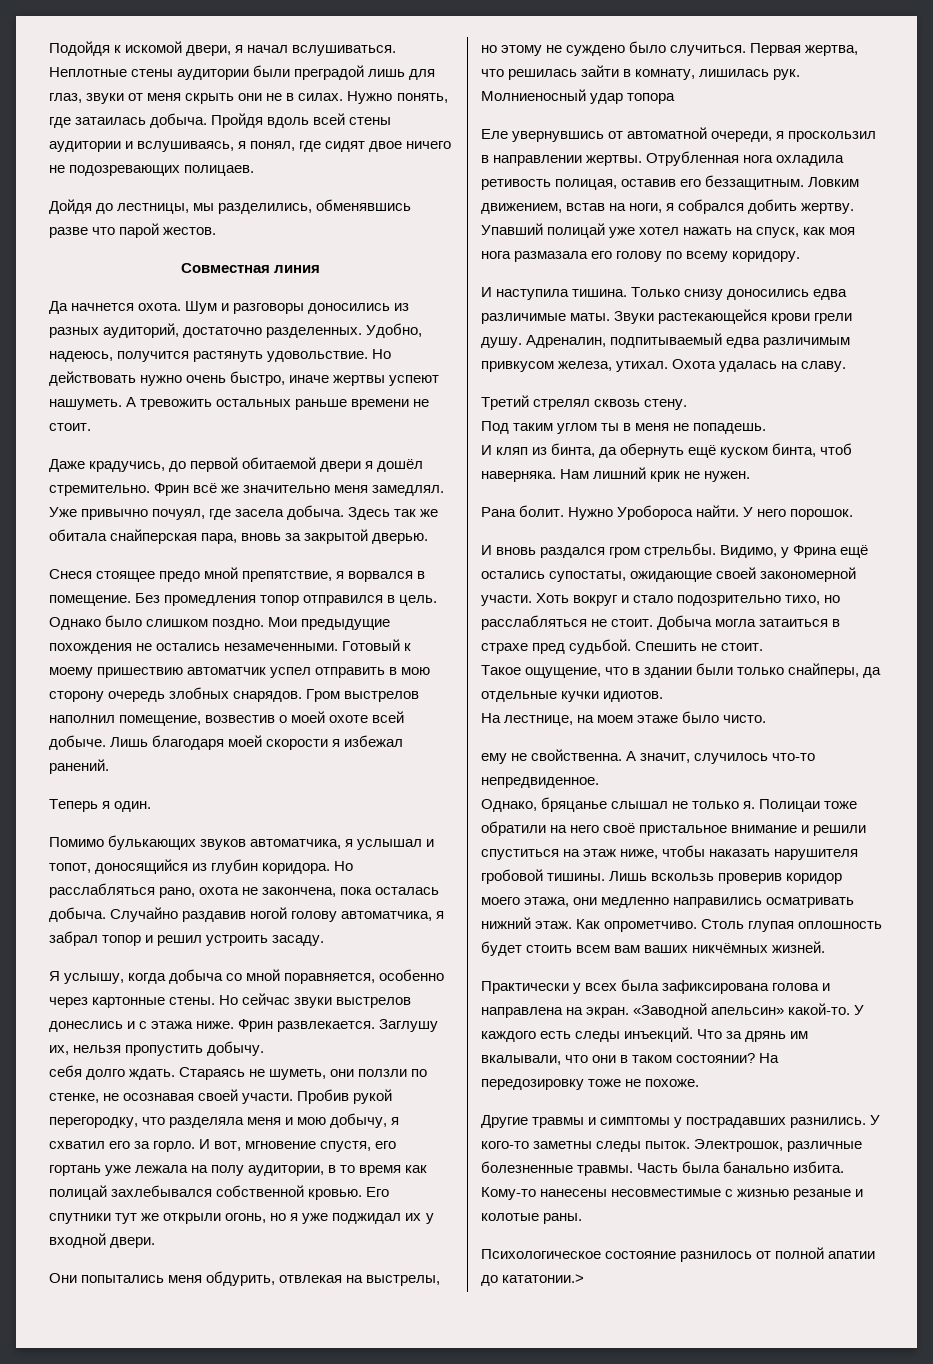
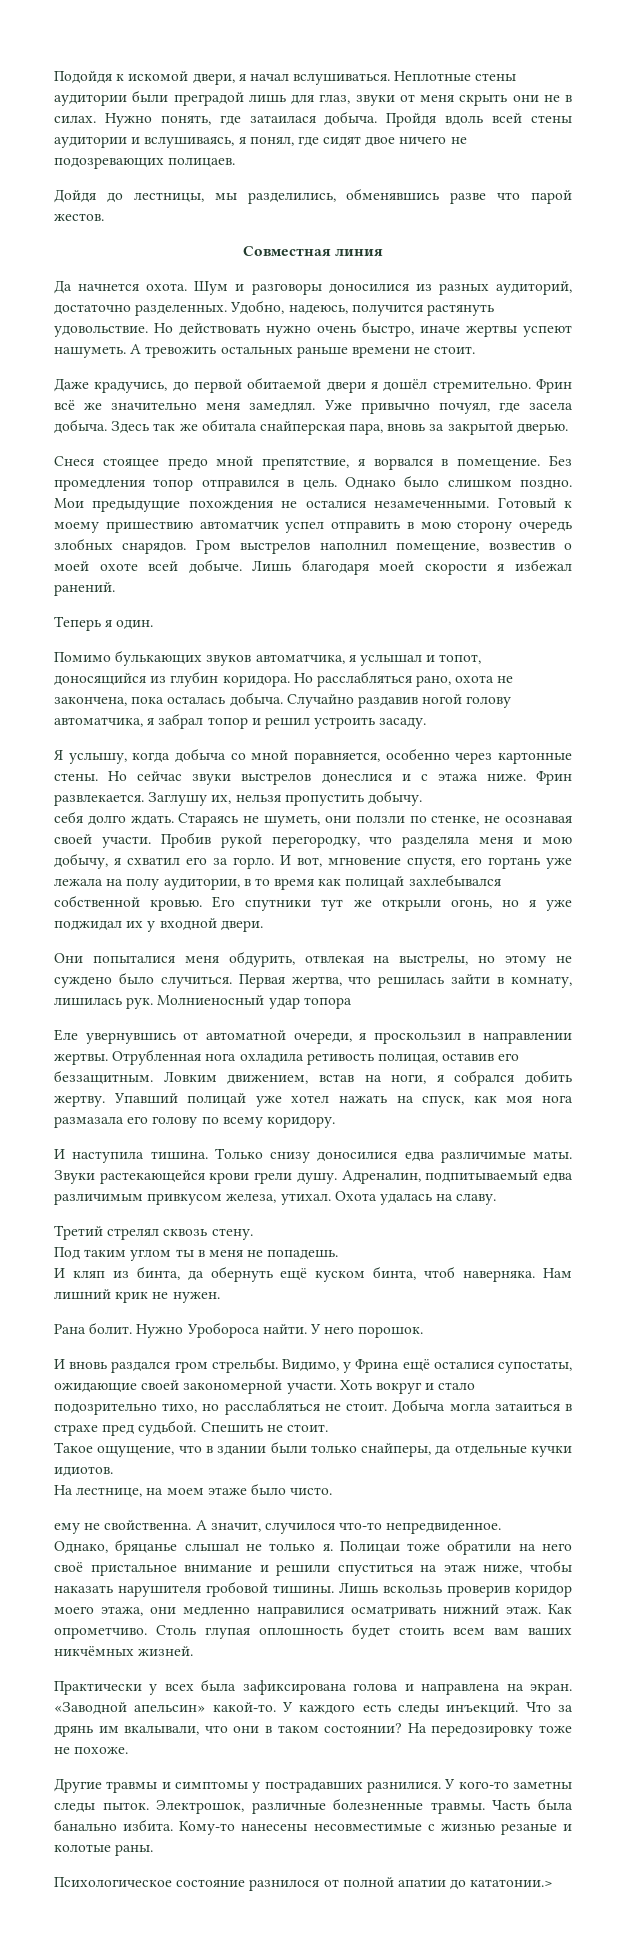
[75,117,147,125] затаилась -> [249,115,316,123] затаилася
[308,303,391,314] доносились -> [328,284,409,294] доносилися
[156,643,221,651] остались -> [305,500,366,508] осталися
[49,1021,123,1032] донеслись -> [321,774,392,784] донеслися
[81,1275,165,1283] попытались -> [92,955,175,963] попыталися
[727,289,810,300] доносились -> [317,1152,398,1162] доносилися
[481,571,545,579] остались -> [433,1361,494,1369] осталися
[694,753,769,764] случилось -> [264,1523,335,1534] случилося
[673,897,763,908] направились -> [257,1606,344,1618] направилися
[790,1117,867,1128] разнились. -> [367,1781,442,1793] разнилися.
[680,1251,753,1262] разнилось -> [249,1879,320,1891] разнилося

